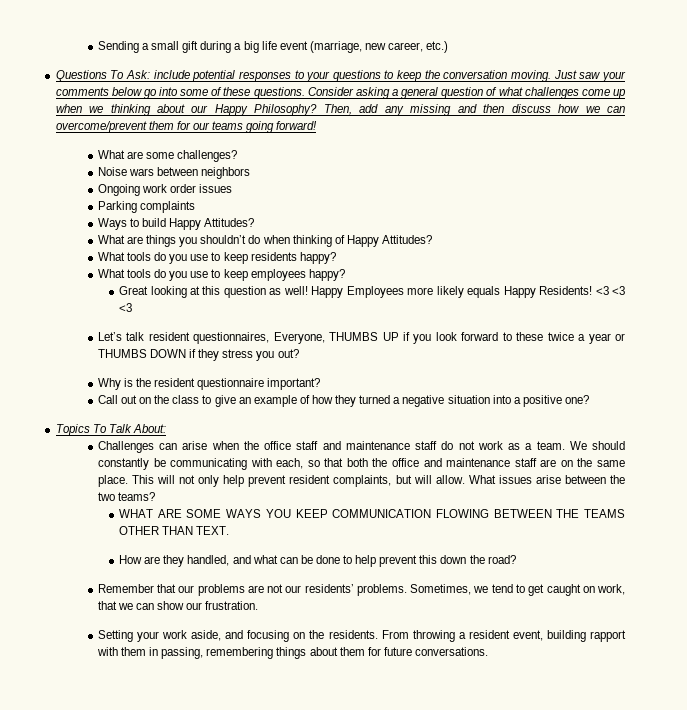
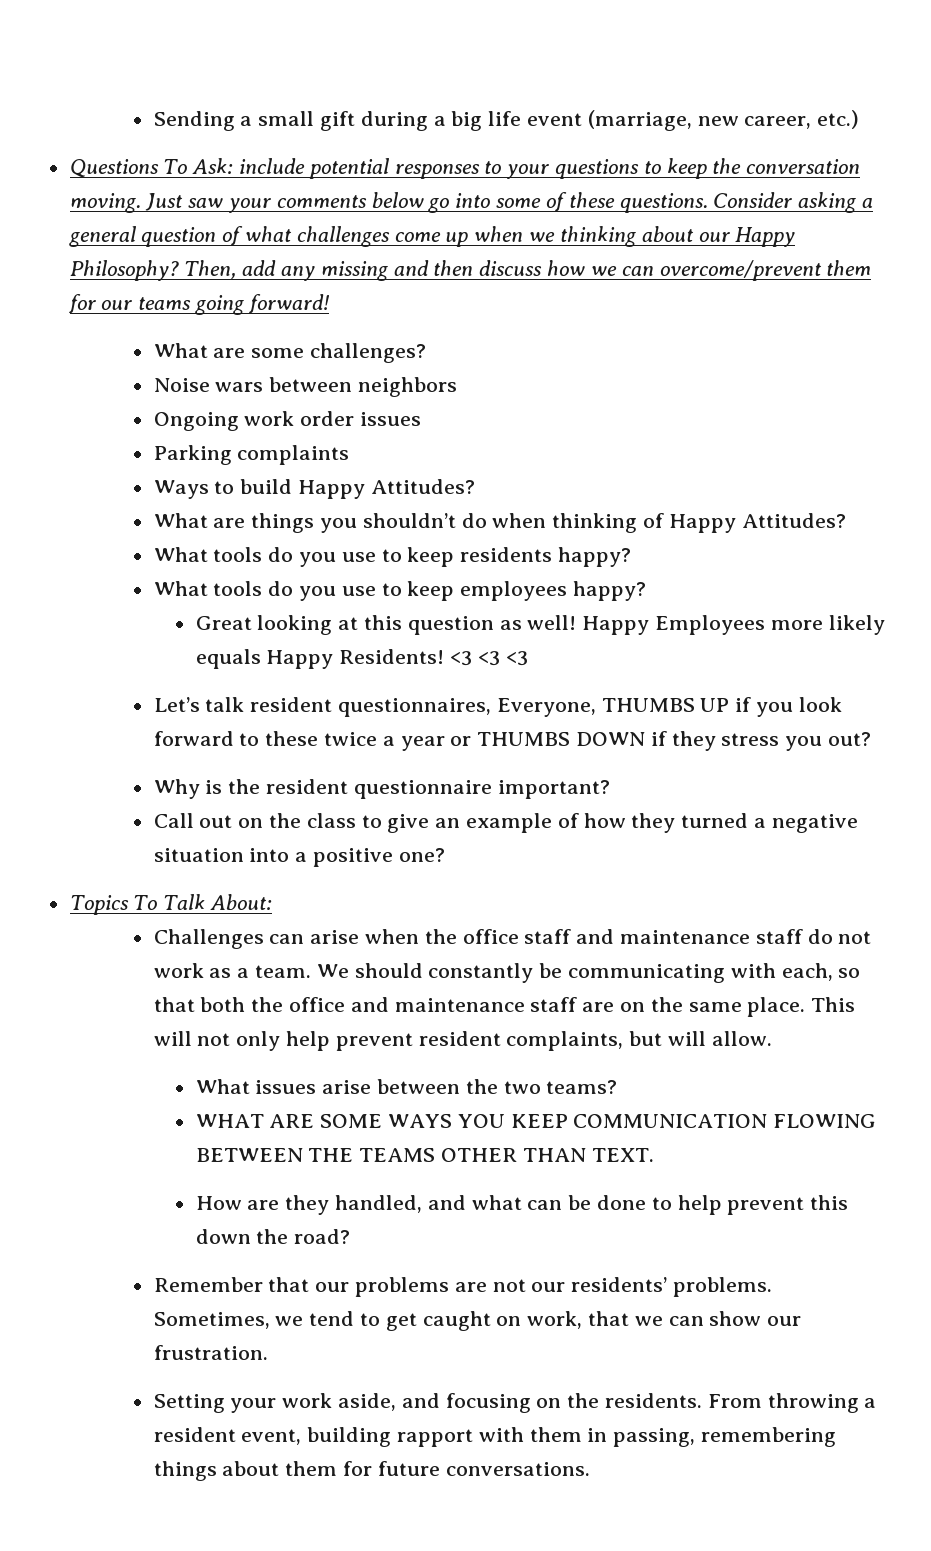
(465, 479) none -> (772, 1038) //

